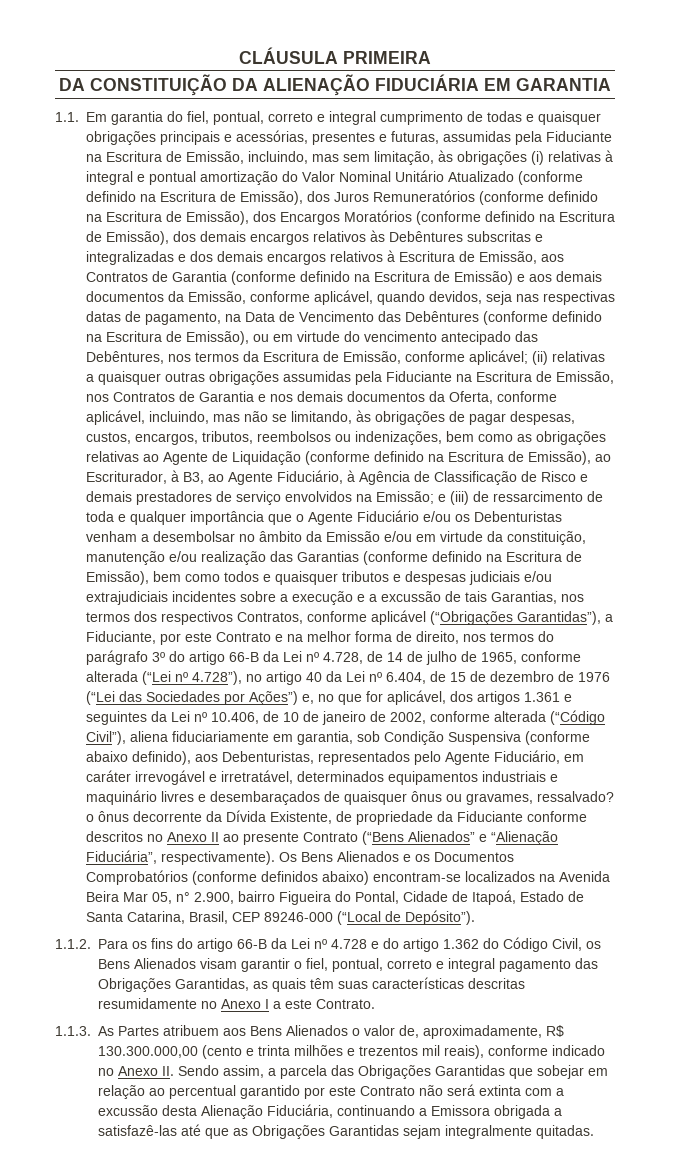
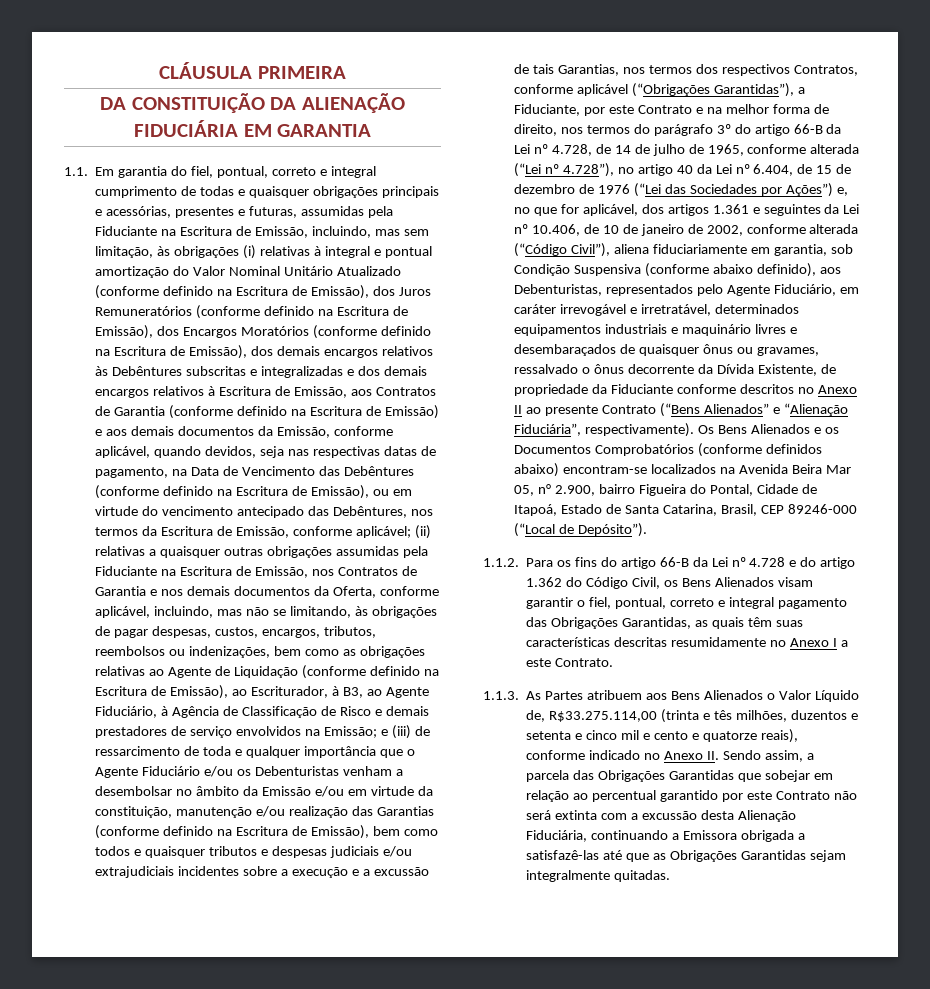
[537,791,614,802] ressalvado? -> [514,364,579,374] ressalvado
[364,1025,564,1039] [98,1045,440,1059] valor de, aproximadamente, R$ 130.300.000,00 (cento e trinta milhões e trezentos mil -> [778,690,859,702] [526,709,858,723] [526,730,757,742] Valor Líquido de, R$33.275.114,00 (trinta e tês milhões, duzentos e setenta e cinco mil e cento e quatorze

